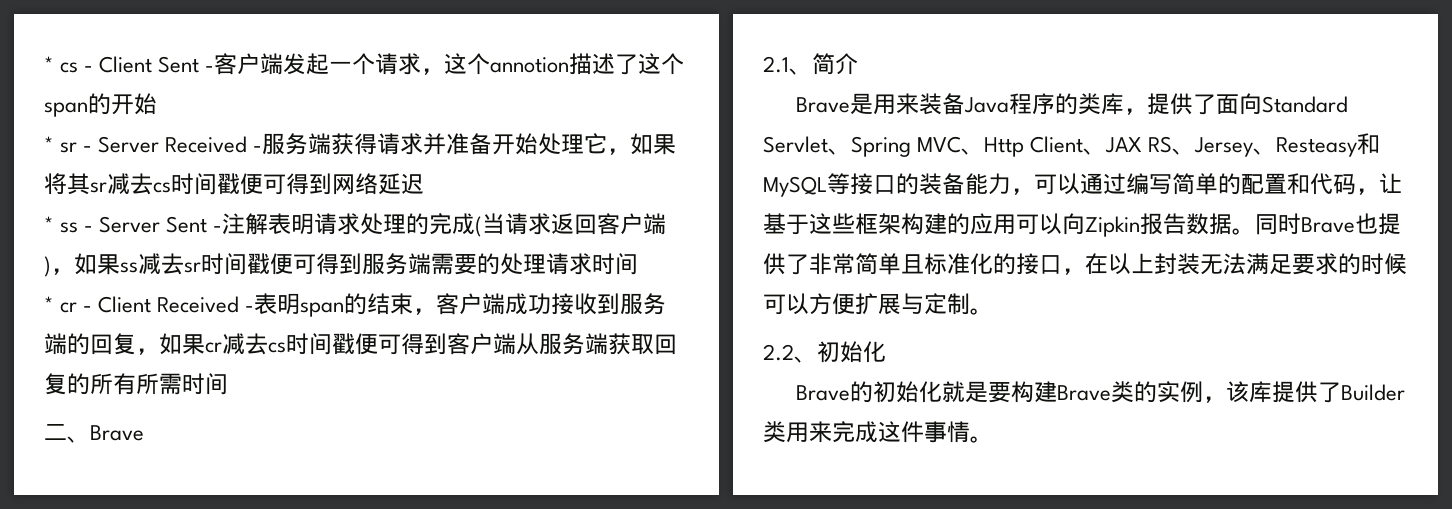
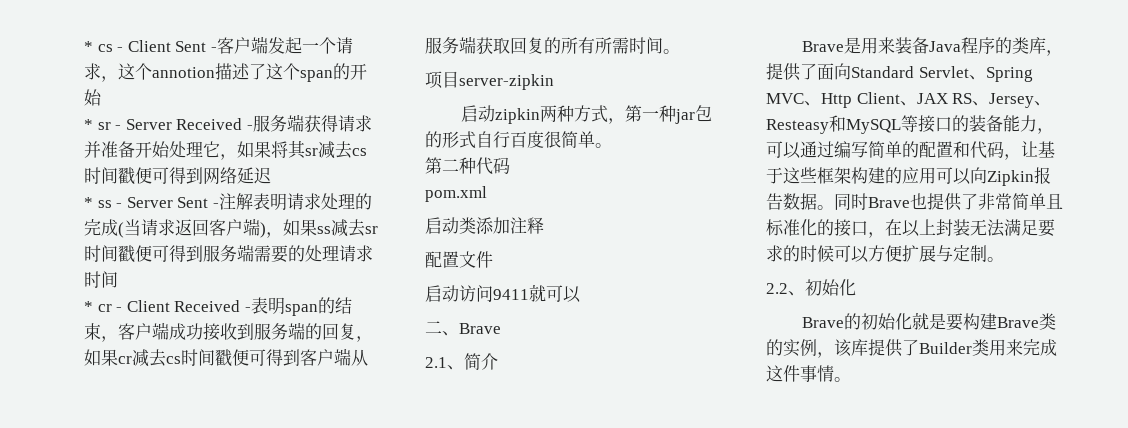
(228, 384) none -> [663,49,680,54] [425,71,554,90] [460,105,712,124] [425,131,612,149] [425,157,510,175] [425,186,487,202] [425,217,544,234] [425,251,493,268] [425,284,581,303] 。 // 项目server-zipkin // 启动zipkin两种方式，第一种jar包的形式自行百度很简单。 // 第二种代码 // pom.xml // 启动类添加注释 // 配置文件 // 启动访问9411就可以

